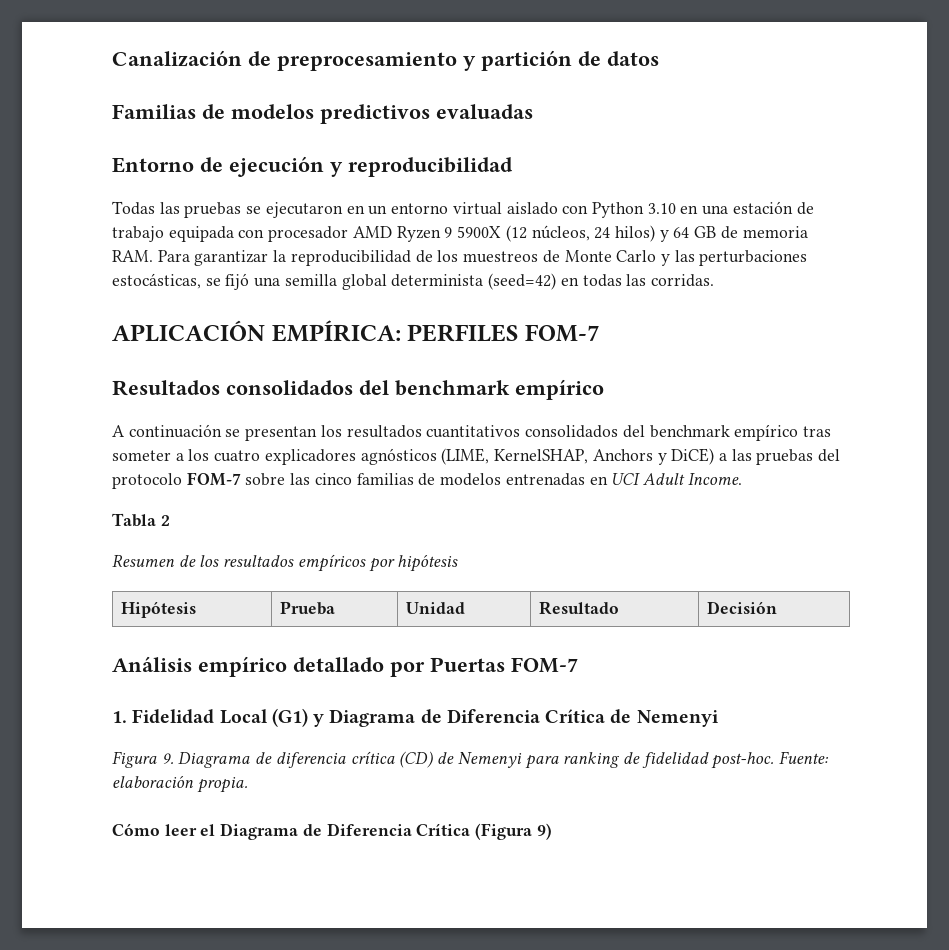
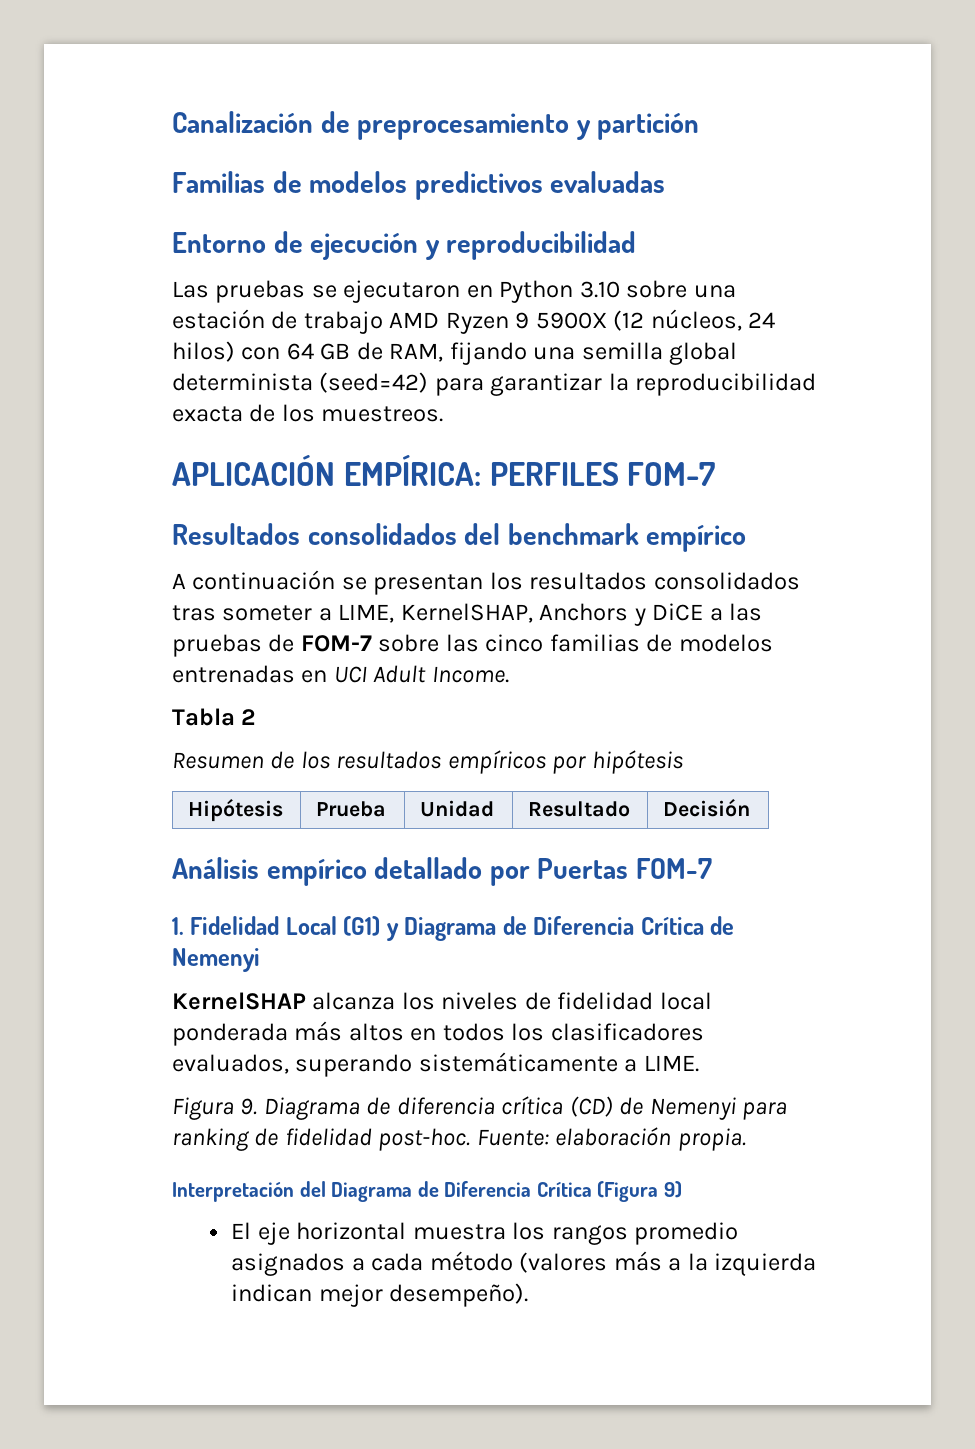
[578,51,659,66] de datos -> (700, 126) none
[112,201,180,215] Todas las -> [172,281,209,298] Las
[368,202,589,215] un entorno virtual aislado con -> (493, 291) none
[680,205,699,214] en -> [626,280,688,298] sobre
[168,226,349,242] equipada con procesador -> (383, 322) none
[659,230,669,242] y -> [241,347,281,360] con
[742,226,808,238] [112,250,808,266] [112,273,250,290] memoria RAM. Para garantizar la reproducibilidad de los muestreos de Monte Carlo y las perturbaciones estocásticas, se fijó -> [389,342,527,365] RAM, fijando
[560,274,714,287] en todas las corridas. -> [434,373,817,396] [172,404,444,422] para garantizar la reproducibilidad exacta de los muestreos.
[426,424,831,441] [112,448,490,465] cuantitativos consolidados del benchmark empírico tras someter a los cuatro explicadores agnósticos (LIME, -> [653,572,800,590] [172,604,395,623] consolidados tras someter a LIME,
[671,448,715,465] DiCE) -> [652,603,704,621] DiCE
[818,449,841,462] [112,473,182,489] del protocolo -> [268,634,295,652] de
(719, 718) none -> [172,992,712,1010] [172,1021,704,1046] [172,1052,699,1077] // KernelSHAP alcanza los niveles de fidelidad local ponderada más altos en todos los clasificadores evaluados, superando sistemáticamente a LIME.
[112,823,216,836] Cómo leer el -> [172,1181,326,1202] Interpretación del
(552, 831) none -> [231,1222,739,1245] [231,1251,817,1276] [231,1283,529,1307] // El eje horizontal muestra los rangos promedio asignados a cada método (valores más a la izquierda indican mejor desempeño).

